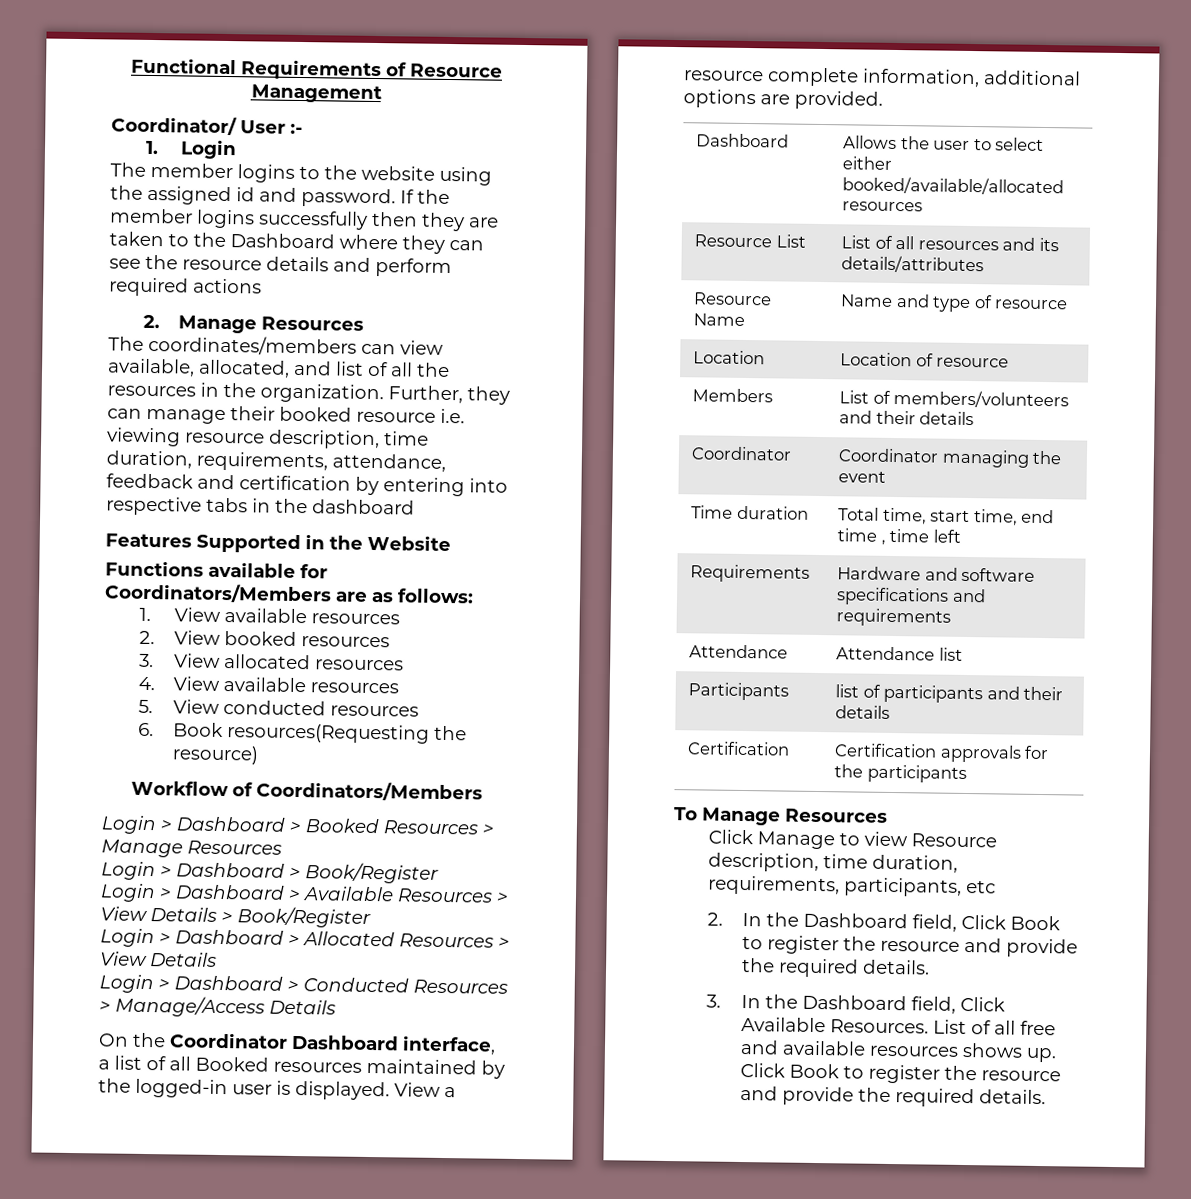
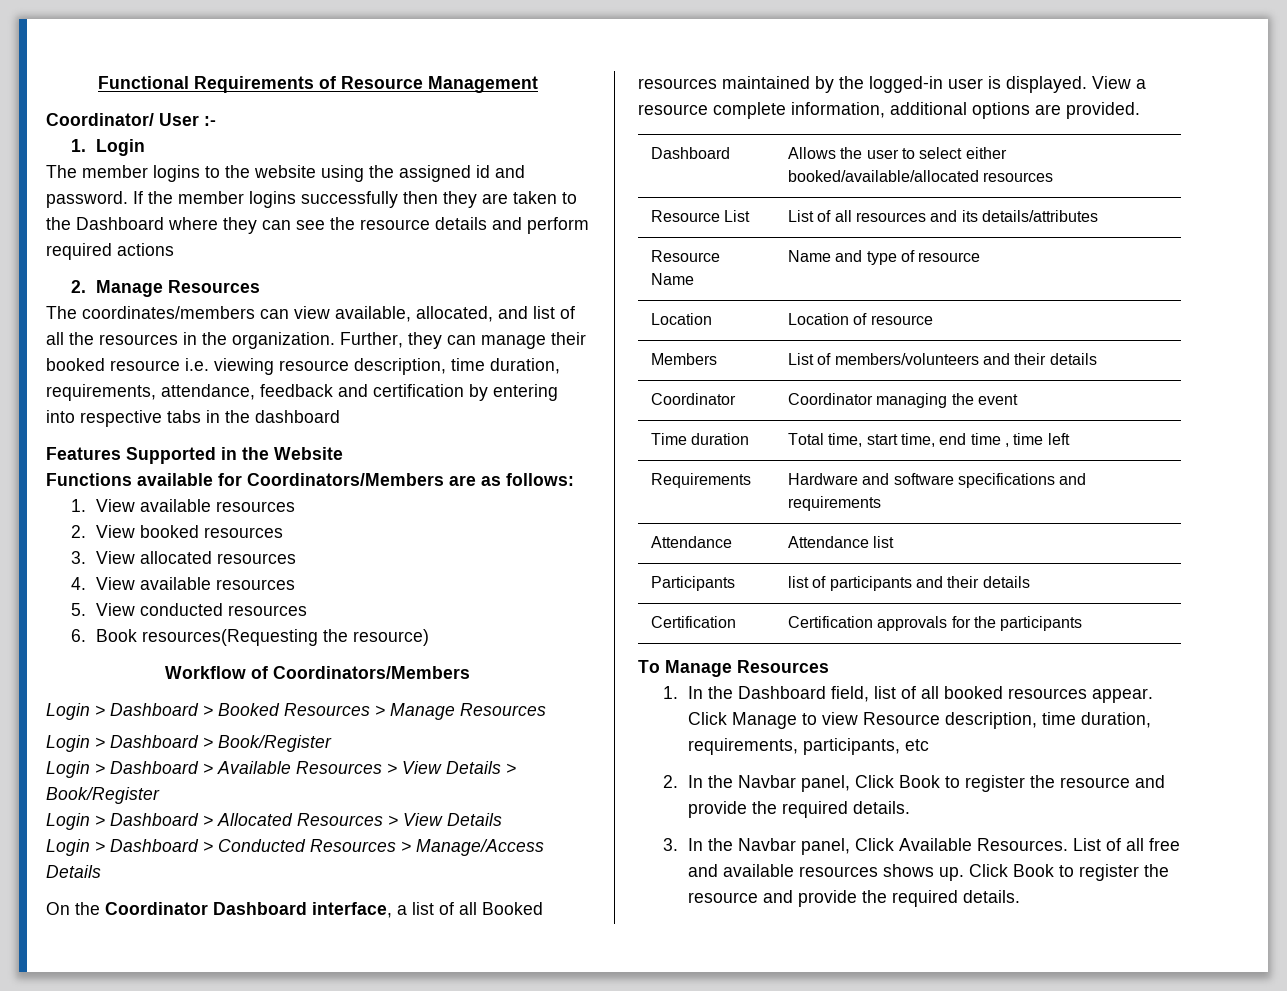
(888, 815) none -> [662,686,1153,703] 1. In the Dashboard field, list of all booked resources appear.
[802,912,957,932] Dashboard field, -> [737,775,850,792] Navbar panel,
[801,994,956,1014] Dashboard field, -> [737,838,850,855] Navbar panel,

